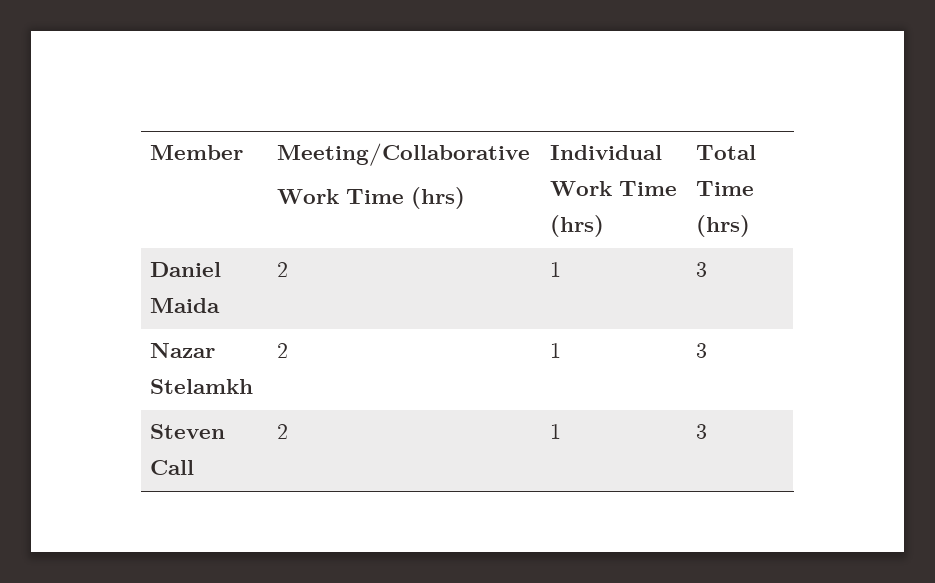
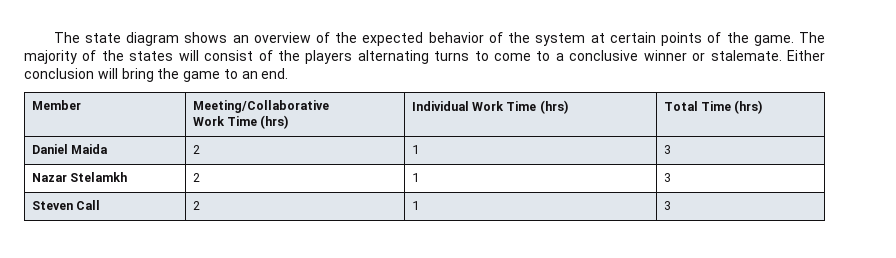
(150, 152) none -> [53,32,825,46] [24,50,826,64] [24,68,289,82] The state diagram shows an overview of the expected behavior of the system at certain points of the game. The majority of the states will consist of the players alternating turns to come to a conclusive winner or stalemate. Either conclusion will bring the game to an end. //

